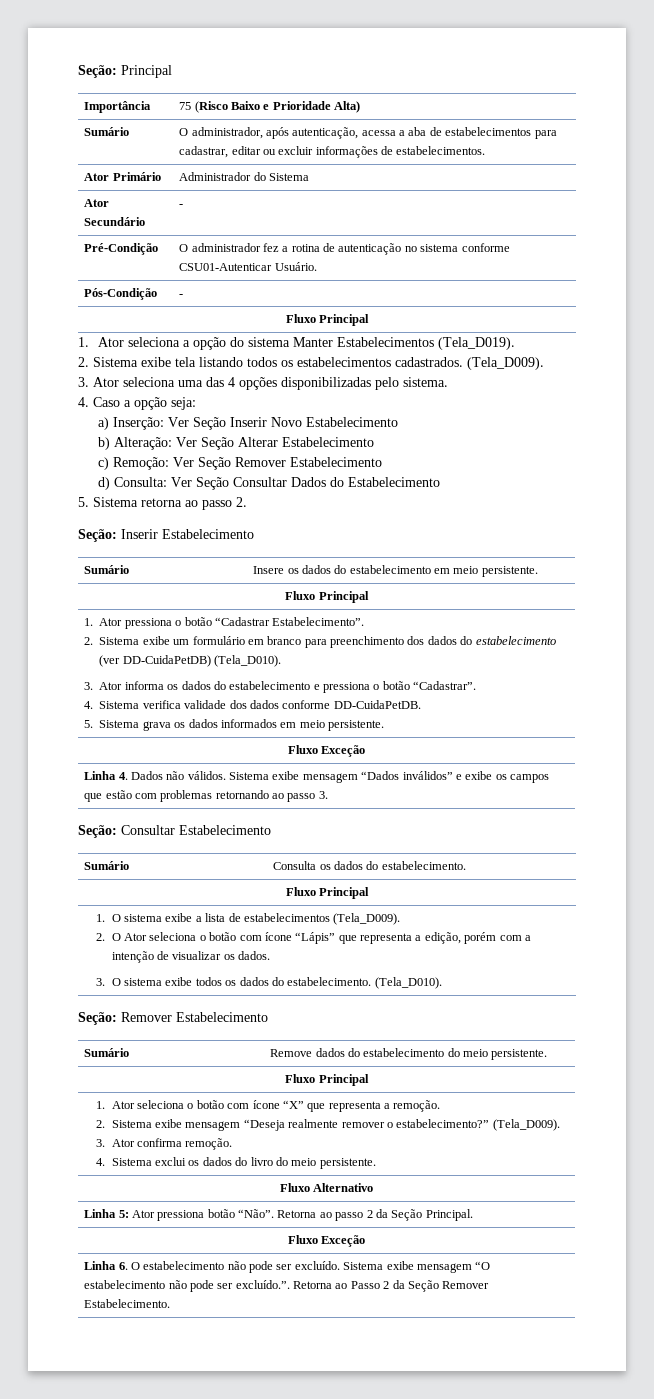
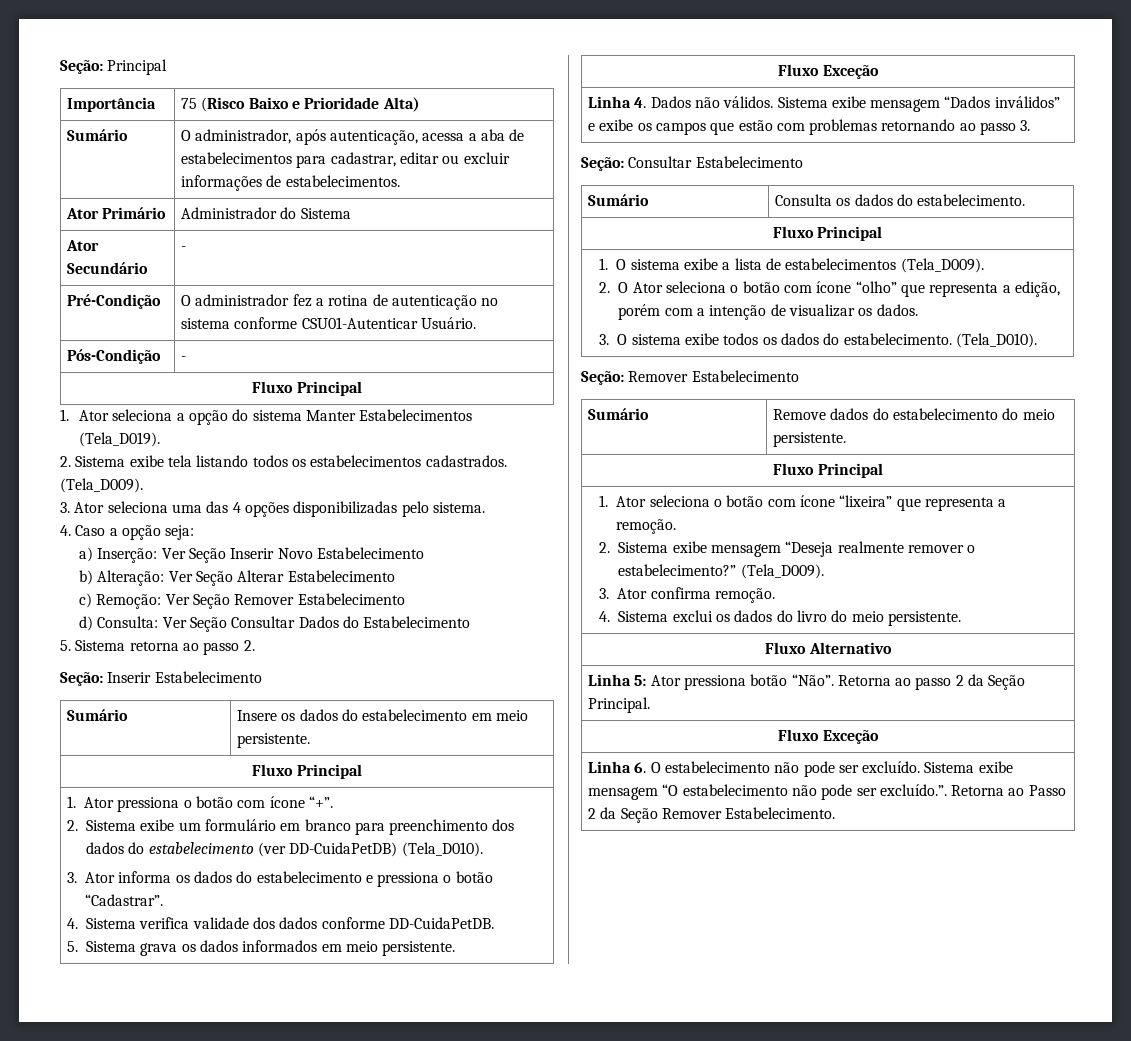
[214,617,365,626] “Cadastrar Estabelecimento”. -> [237,796,333,808] com ícone “+”.
[295,932,336,944] “Lápis” -> [855,281,897,293] “olho”
[282,1100,304,1109] “X” -> [839,495,893,507] “lixeira”

